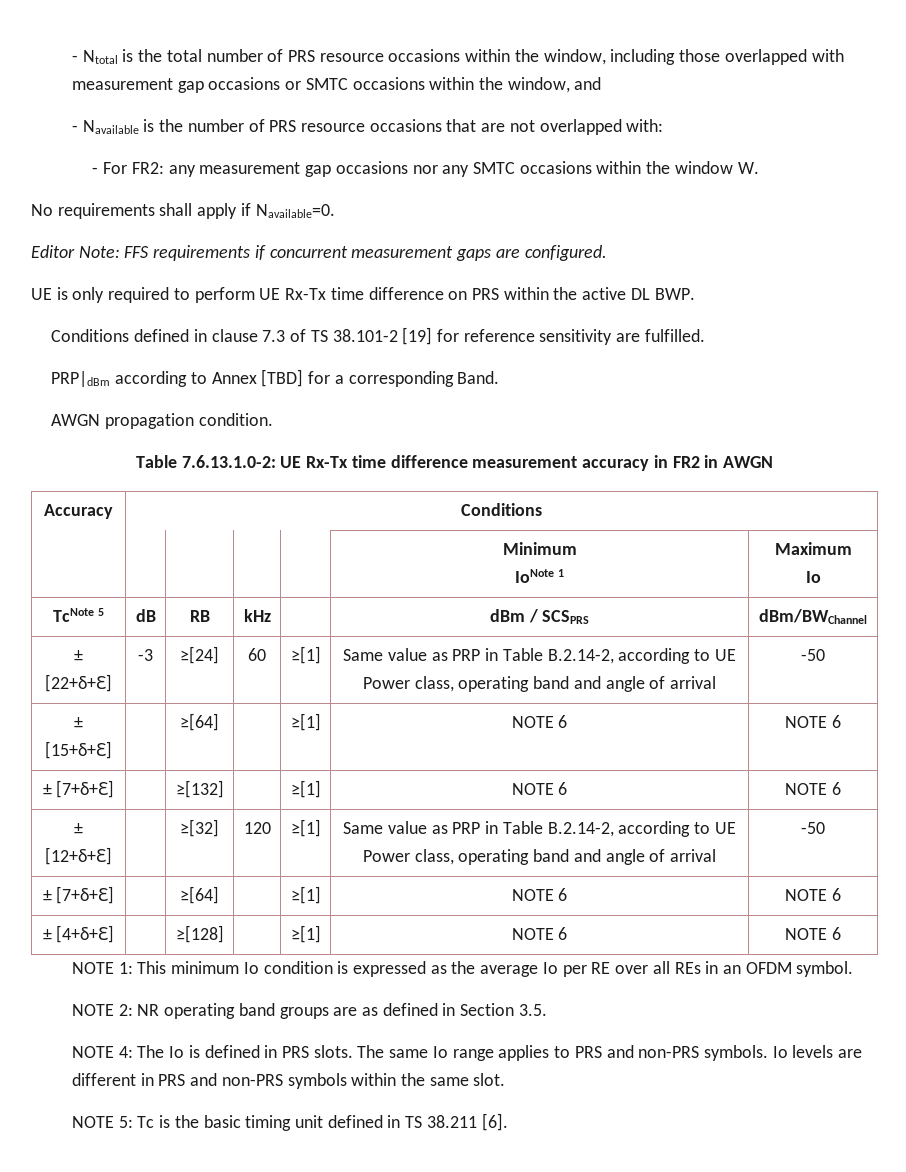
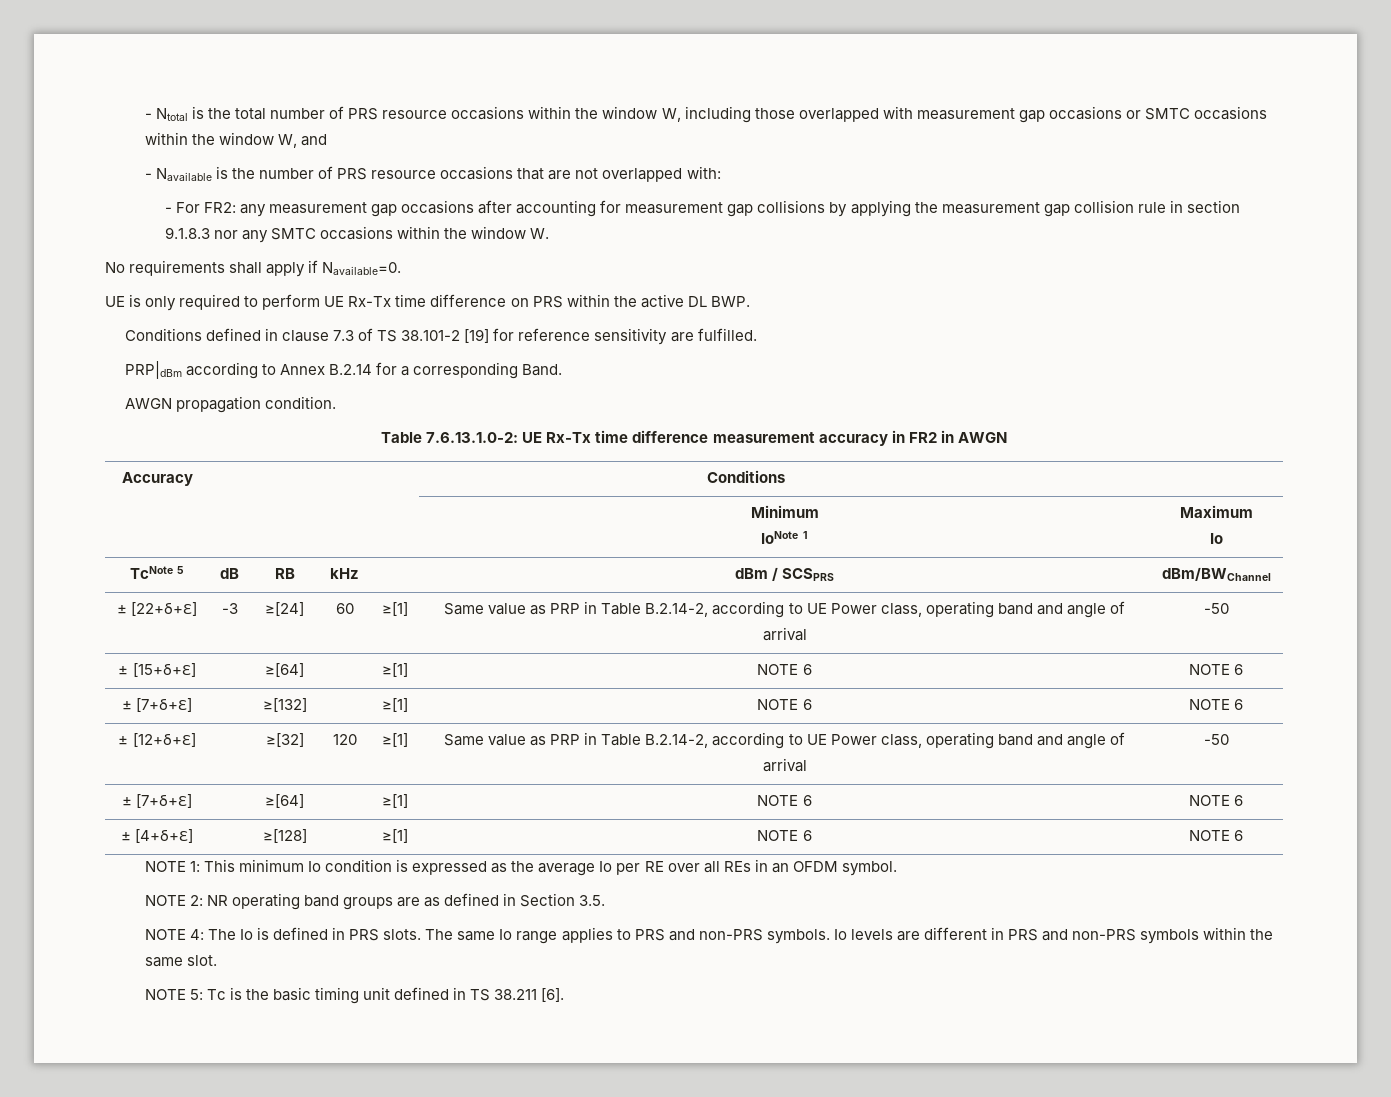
[543,49,606,65] window, -> [602,106,681,122] window W,
[507,77,570,93] window, -> [218,132,298,148] window W,
(408, 167) none -> [478,200,1240,217] [164,227,210,239] after accounting for measurement gap collisions by applying the measurement gap collision rule in section 9.1.8.3
[31,245,607,261] // Editor Note: FFS requirements if concurrent measurement gaps are configured. -> (402, 268) none
[261,369,304,387] [TBD] -> [329,364,373,375] B.2.14

